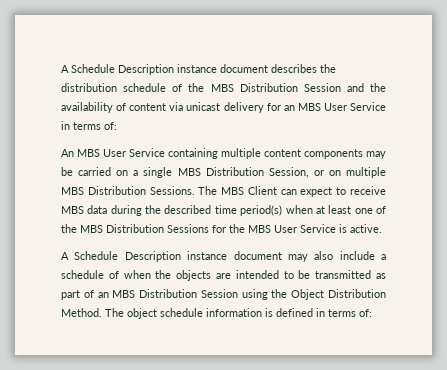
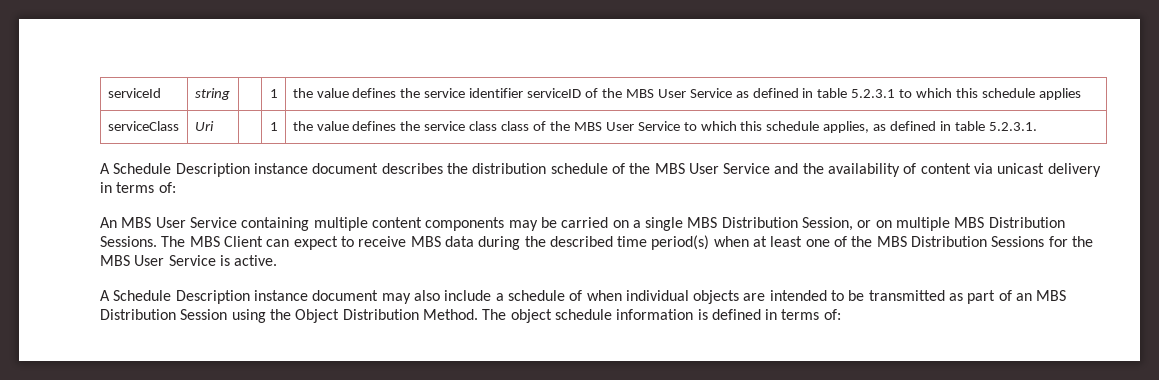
(61, 69) none -> [107,88,161,98] [194,88,230,100] [269,89,278,98] [292,88,1081,100] [107,121,179,131] [194,121,214,131] [269,122,278,131] [292,121,1037,133] serviceId | string | | 1 | the value defines the service identifier serviceID of the MBS User Service as defined in table 5.2.3.1 to which this schedule applies // serviceClass | Uri | | 1 | the value defines the service class class of the MBS User Service to which this schedule applies, as defined in table 5.2.3.1. //
[239,83,341,92] Distribution Session -> [688,163,771,174] User Service
[266,102,386,111] for an MBS User Service -> (1101, 170) none
[155,270,172,279] the -> [625,290,689,301] individual

